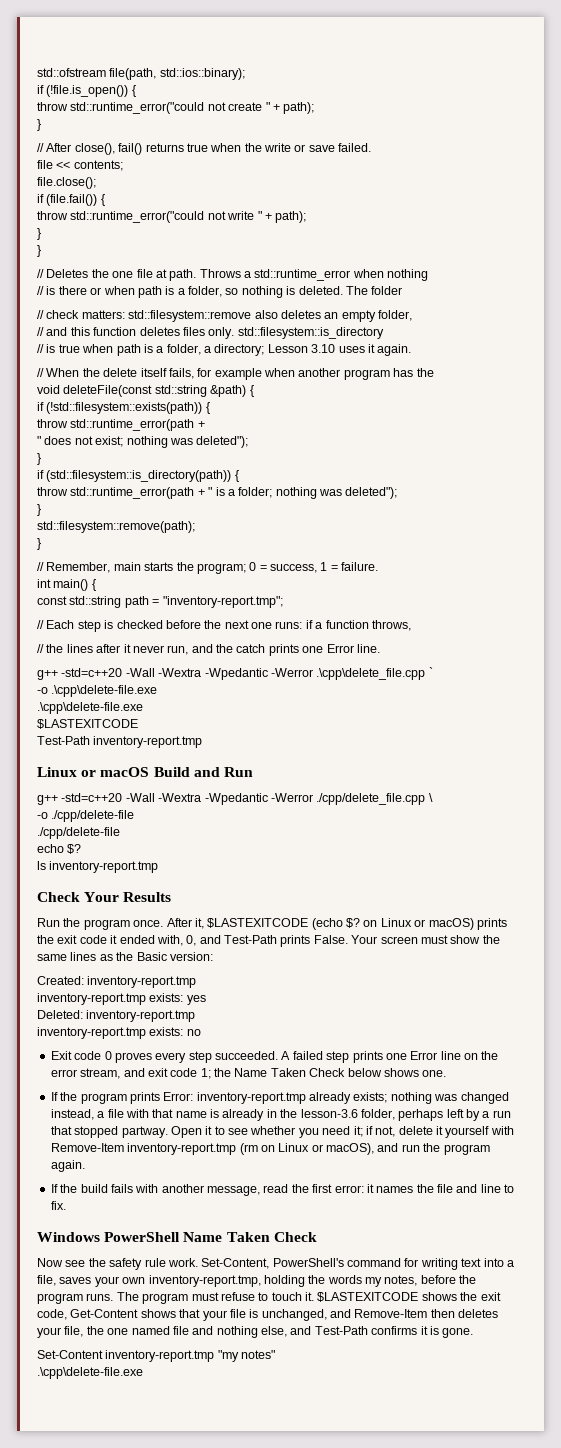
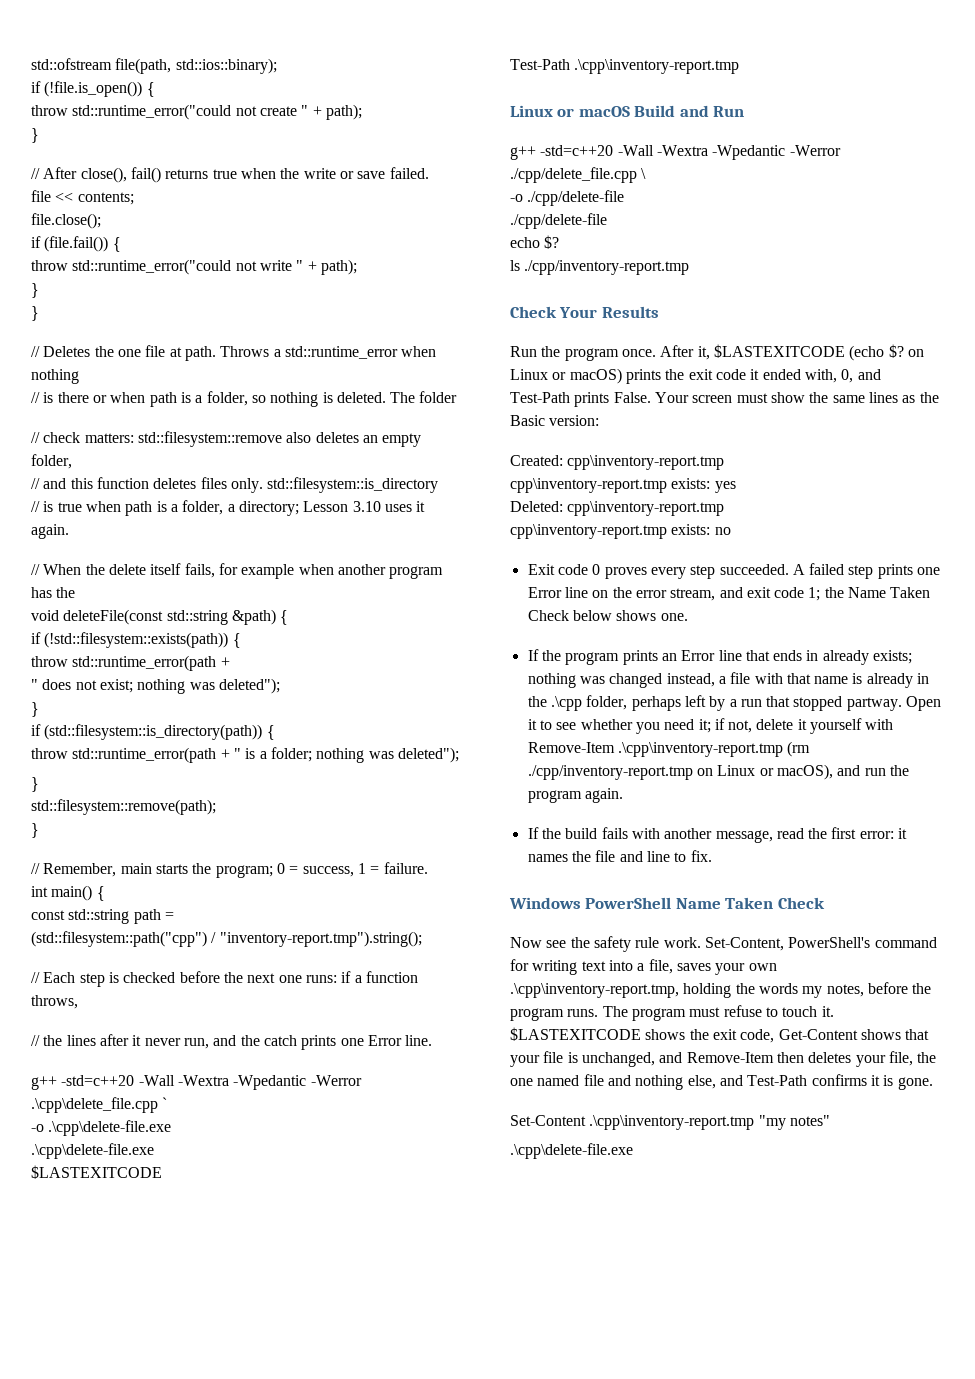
[162,596,283,608] "inventory-report.tmp"; -> [31,931,422,947] // (std::filesystem::path("cpp") / "inventory-report.tmp").string();
[93,736,203,748] inventory-report.tmp -> [574,59,740,74] .\cpp\inventory-report.tmp
[49,861,159,873] inventory-report.tmp -> [524,260,690,275] ./cpp/inventory-report.tmp
[87,976,197,988] [37,993,146,1005] inventory-report.tmp // inventory-report.tmp -> [567,455,725,470] [510,478,667,493] cpp\inventory-report.tmp // cpp\inventory-report.tmp
[86,1010,196,1022] [37,1027,146,1039] inventory-report.tmp // inventory-report.tmp -> [567,501,725,516] [510,524,667,539] cpp\inventory-report.tmp // cpp\inventory-report.tmp
[163,1092,306,1104] Error: inventory-report.tmp -> [661,650,819,661] an Error line that ends in
[300,1109,358,1118] lesson-3.6 -> [550,696,582,711] .\cpp
[127,1143,258,1155] inventory-report.tmp (rm -> [617,741,811,757] [527,765,693,780] .\cpp\inventory-report.tmp (rm ./cpp/inventory-report.tmp
[148,1275,261,1287] inventory-report.tmp, -> [510,983,679,998] .\cpp\inventory-report.tmp,
[105,1350,215,1362] inventory-report.tmp -> [589,1115,755,1130] .\cpp\inventory-report.tmp

